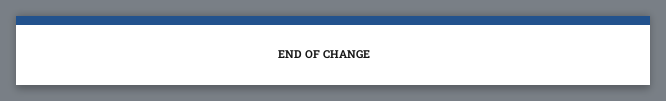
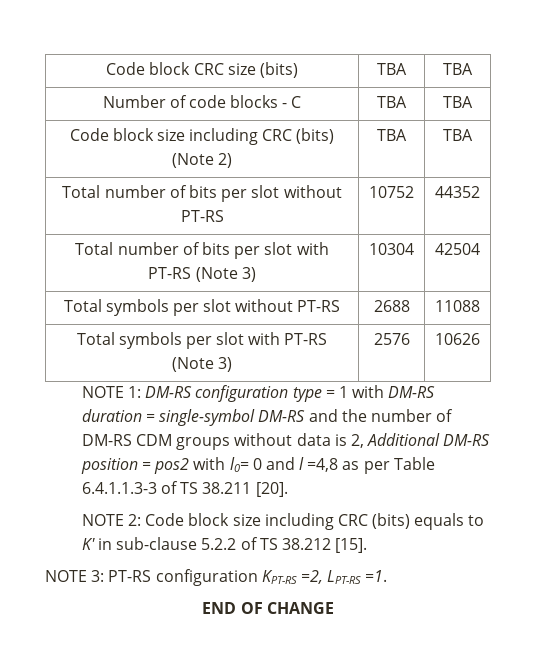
(277, 54) none -> [106,62,298,78] [377,63,407,75] [443,63,473,75] [102,95,302,108] [377,96,407,108] [443,96,473,108] [69,128,335,145] [171,153,233,168] [377,129,407,141] [443,129,473,141] [62,185,342,202] [180,210,224,222] [369,186,414,198] [435,186,480,198] [75,242,329,259] [148,267,256,282] [369,243,414,255] [435,243,480,255] [63,299,341,316] [373,300,410,312] [435,300,480,312] [76,332,328,349] [171,357,233,372] [373,333,410,345] [435,333,480,345] [81,385,436,402] [81,409,454,426] [81,433,491,450] [80,457,435,474] [81,481,288,497] [81,513,485,530] [81,537,368,553] [45,569,388,586] Code block CRC size (bits) | TBA | TBA // Number of code blocks - C | TBA | TBA // Code block size including CRC (bits) (Note 2) | TBA | TBA // Total number of bits per slot without PT-RS | 10752 | 44352 // Total number of bits per slot with PT-RS (Note 3) | 10304 | 42504 // Total symbols per slot without PT-RS | 2688 | 11088 // Total symbols per slot with PT-RS (Note 3) | 2576 | 10626 // NOTE 1: DM-RS configuration type = 1 with DM-RS duration = single-symbol DM-RS and the number of DM-RS CDM groups without data is 2, Additional DM-RS position = pos2 with l0= 0 and l =4,8 as per Table 6.4.1.1.3-3 of TS 38.211 [20]. // NOTE 2: Code block size including CRC (bits) equals to K' in sub-clause 5.2.2 of TS 38.212 [15]. // NOTE 3: PT-RS configuration KPT-RS =2, LPT-RS =1. //

